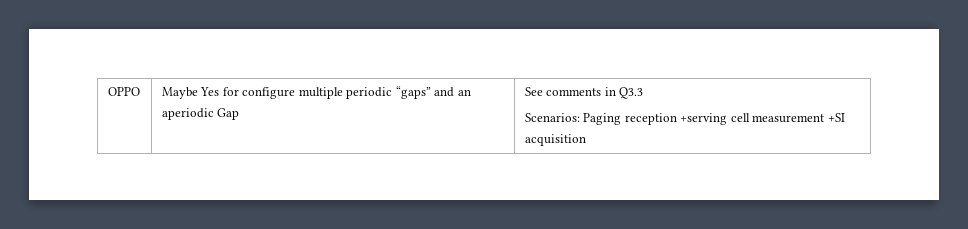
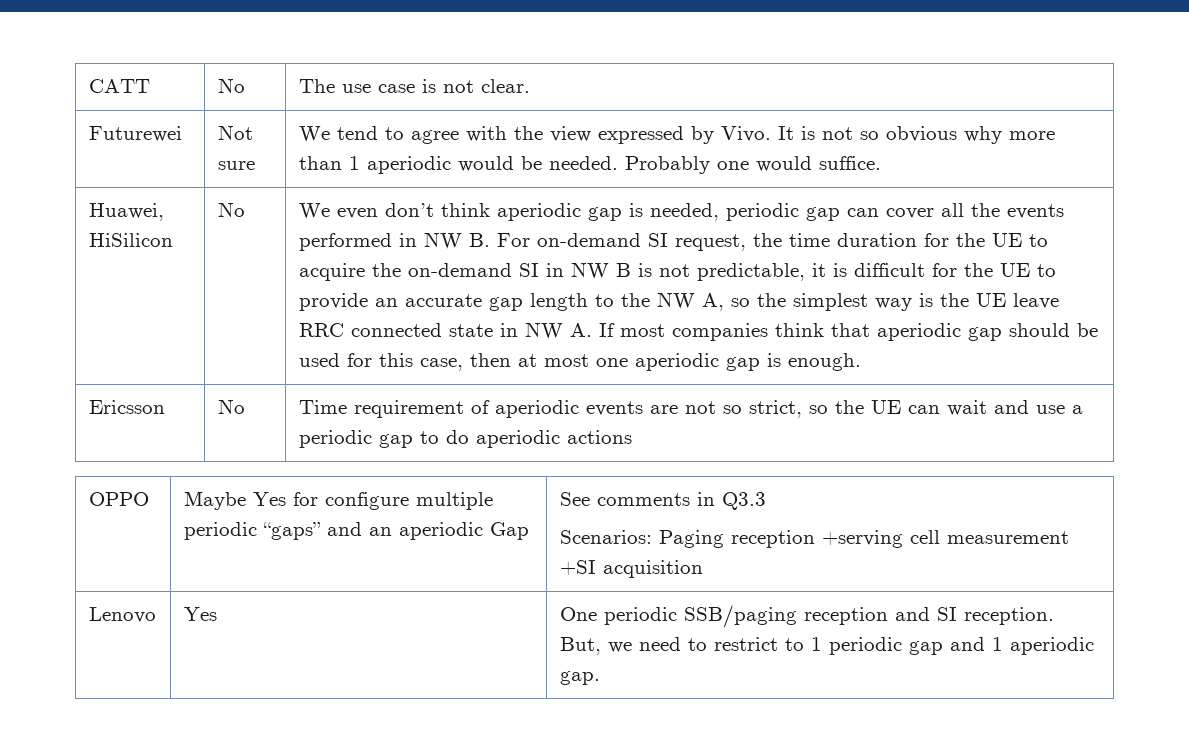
(107, 91) none -> [88,79,150,93] [217,78,245,93] [298,79,530,93] [88,126,182,142] [217,125,253,140] [217,161,255,170] [298,126,1055,144] [298,156,881,174] [88,203,164,221] [88,233,173,247] [217,202,245,217] [298,203,1064,221] [298,232,1048,251] [298,262,1056,281] [298,292,1059,311] [298,322,1098,341] [298,353,861,371] [88,400,165,414] [217,399,245,414] [298,400,1083,418] [298,430,632,448] CATT | No | The use case is not clear. // Futurewei | Not sure | We tend to agree with the view expressed by Vivo. It is not so obvious why more than 1 aperiodic would be needed. Probably one would suffice. // Huawei, HiSilicon | No | We even don’t think aperiodic gap is needed, periodic gap can cover all the events performed in NW B. For on-demand SI request, the time duration for the UE to acquire the on-demand SI in NW B is not predictable, it is difficult for the UE to provide an accurate gap length to the NW A, so the simplest way is the UE leave RRC connected state in NW A. If most companies think that aperiodic gap should be used for this case, then at most one aperiodic gap is enough. // Ericsson | No | Time requirement of aperiodic events are not so strict, so the UE can wait and use a periodic gap to do aperiodic actions //
(586, 140) none -> [88,607,156,623] [183,607,217,621] [559,605,1054,628] [559,637,1094,655] [559,671,600,685] // Lenovo | Yes | One periodic SSB/paging reception and SI reception. But, we need to restrict to 1 periodic gap and 1 aperiodic gap.

